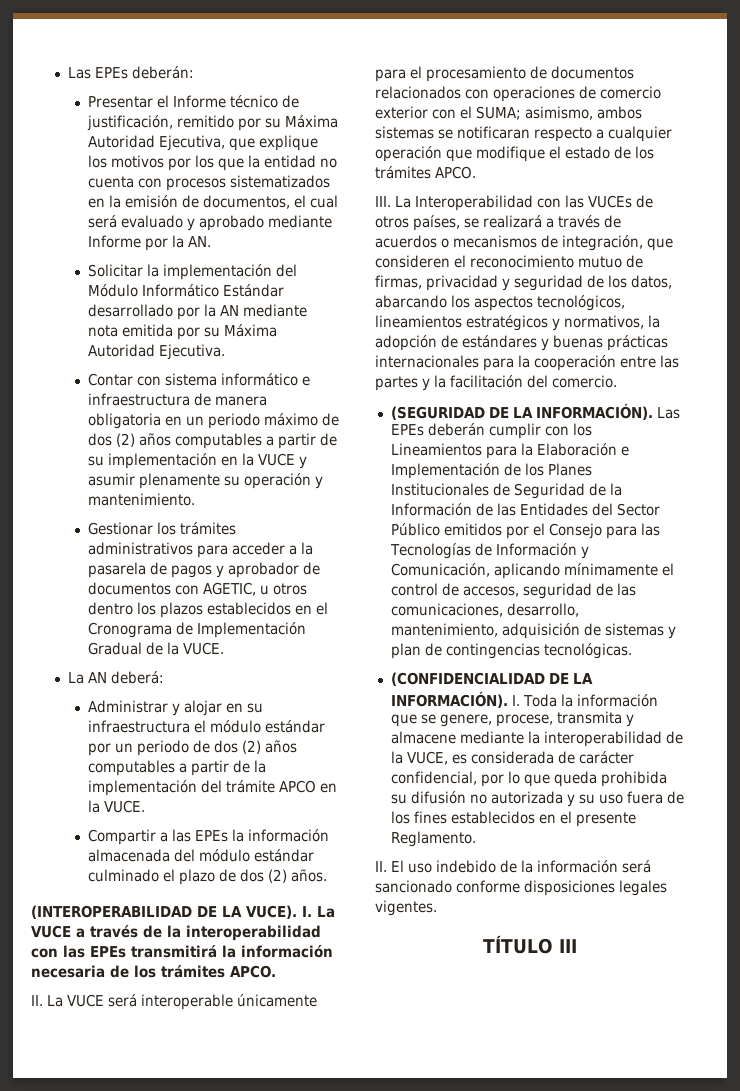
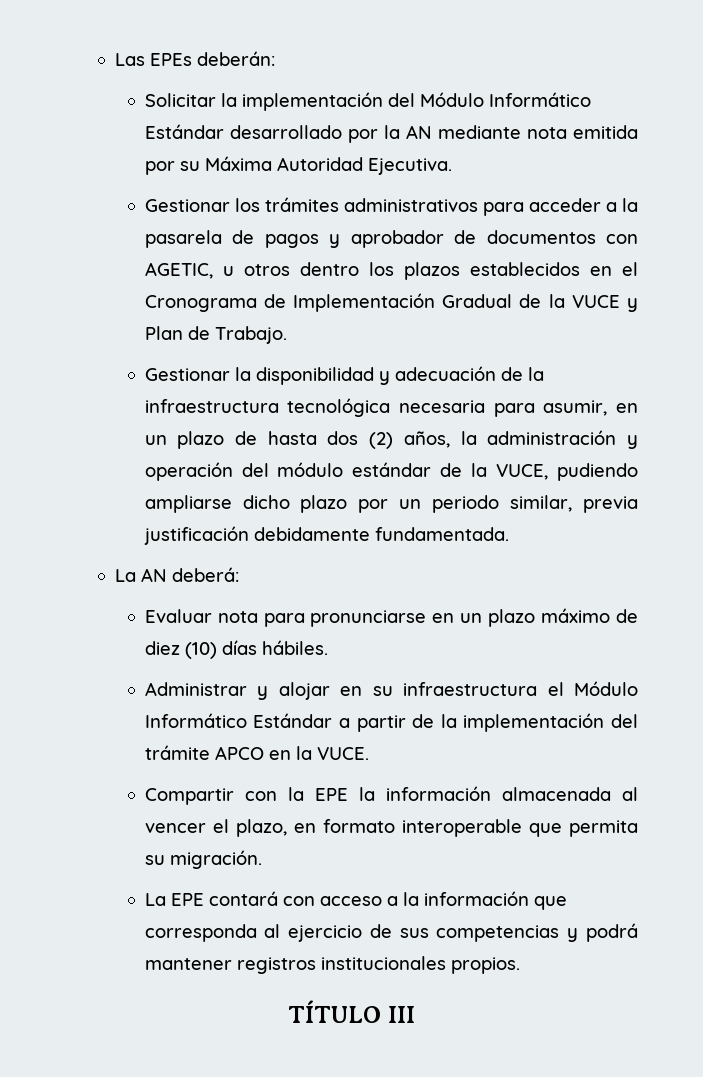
[88,95,300,108] [87,115,339,131] [88,135,319,151] [88,155,338,171] [88,175,331,191] [88,195,339,209] [88,215,333,231] [88,235,212,251] // Presentar el Informe técnico de justificación, remitido por su Máxima Autoridad Ejecutiva, que explique los motivos por los que la entidad no cuenta con procesos sistematizados en la emisión de documentos, el cual será evaluado y aprobado mediante Informe por la AN. -> (276, 58) none
[88,373,311,386] [88,393,268,406] [88,413,340,429] [88,433,338,449] [88,453,308,469] [88,473,324,489] [88,493,196,506] // Contar con sistema informático e infraestructura de manera obligatoria en un periodo máximo de dos (2) años computables a partir de su implementación en la VUCE y asumir plenamente su operación y mantenimiento. -> (452, 166) none
[183,642,225,655] [67,671,164,684] VUCE. // La AN deberá: -> [571,295,638,312] [144,326,287,344] [144,366,544,385] [144,398,638,417] [144,430,639,449] [144,462,638,481] [144,495,638,513] [143,526,509,545] [115,567,240,582] [144,608,638,627] [144,640,328,659] VUCE y Plan de Trabajo. // Gestionar la disponibilidad y adecuación de la infraestructura tecnológica necesaria para asumir, en un plazo de hasta dos (2) años, la administración y operación del módulo estándar de la VUCE, pudiendo ampliarse dicho plazo por un periodo similar, previa justificación debidamente fundamentada. // La AN deberá: // Evaluar nota para pronunciarse en un plazo máximo de diez (10) días hábiles.
[210,720,326,733] [88,740,298,756] [88,760,176,776] módulo estándar por un periodo de dos (2) años computables -> [574,681,638,696] [144,713,333,728] Módulo Informático Estándar
[160,829,330,842] [88,849,315,862] [88,869,328,885] [31,905,335,919] [31,925,321,941] [31,945,333,958] [31,965,276,978] [31,994,317,1010] [375,66,634,82] [375,86,661,102] [375,106,642,120] [375,126,672,142] [375,146,654,162] [375,166,476,179] [375,195,653,211] [375,215,621,231] [375,235,673,251] [375,255,643,268] [375,275,672,291] [375,295,625,311] [375,315,660,331] [375,335,668,351] [375,355,679,371] [375,375,617,391] [390,403,680,420] [390,423,592,439] [390,443,629,459] [390,463,592,479] [390,483,622,499] [390,503,660,516] [390,523,660,539] [389,543,589,559] [390,563,674,579] [390,583,636,599] [390,603,579,617] [390,623,676,639] [390,643,632,659] [390,672,593,686] [390,691,658,708] [390,711,634,727] [390,731,683,747] [390,751,634,765] [390,771,667,787] [390,791,684,807] [390,811,636,827] [390,831,476,847] [375,860,651,873] [375,880,667,896] [375,900,437,916] a las EPEs la información almacenada del módulo estándar culminado el plazo de dos (2) años. // (INTEROPERABILIDAD DE LA VUCE). I. La VUCE a través de la interoperabilidad con las EPEs transmitirá la información necesaria de los trámites APCO. // II. La VUCE será interoperable únicamente para el procesamiento de documentos relacionados con operaciones de comercio exterior con el SUMA; asimismo, ambos sistemas se notificaran respecto a cualquier operación que modifique el estado de los trámites APCO. // III. La Interoperabilidad con las VUCEs de otros países, se realizará a través de acuerdos o mecanismos de integración, que consideren el reconocimiento mutuo de firmas, privacidad y seguridad de los datos, abarcando los aspectos tecnológicos, lineamientos estratégicos y normativos, la adopción de estándares y buenas prácticas internacionales para la cooperación entre las partes y la facilitación del comercio. // (SEGURIDAD DE LA INFORMACIÓN). Las EPEs deberán cumplir con los Lineamientos para la Elaboración e Implementación de los Planes Institucionales de Seguridad de la Información de las Entidades del Sector Público emitidos por el Consejo para las Tecnologías de Información y Comunicación, aplicando mínimamente el control de accesos, seguridad de las comunicaciones, desarrollo, mantenimiento, adquisición de sistemas y plan de contingencias tecnológicas. // (CONFIDENCIALIDAD DE LA INFORMACIÓN). I. Toda la información que se genere, procese, transmita y almacene mediante la interoperabilidad de la VUCE, es considerada de carácter confidencial, por lo que queda prohibida su difusión no autorizada y su uso fuera de los fines establecidos en el presente Reglamento. // II. El uso indebido de la información será sancionado conforme disposiciones legales vigentes. -> [244,786,638,801] [144,819,638,837] [144,850,262,869] [144,891,567,910] [144,923,638,942] [144,956,520,974] con la EPE la información almacenada al vencer el plazo, en formato interoperable que permita su migración. // La EPE contará con acceso a la información que corresponda al ejercicio de sus competencias y podrá mantener registros institucionales propios.

